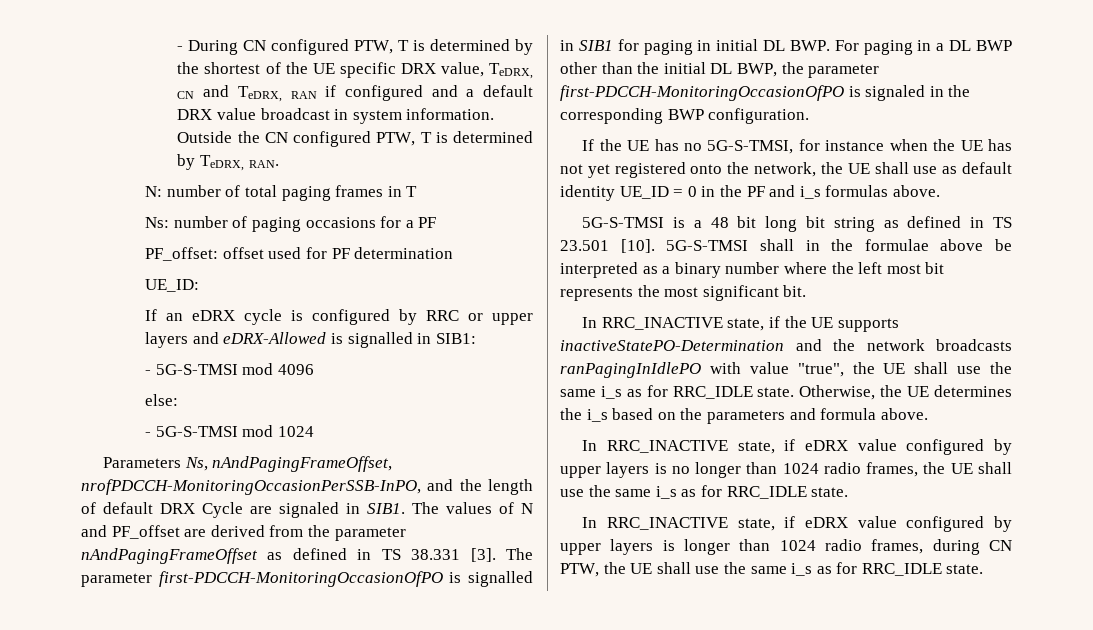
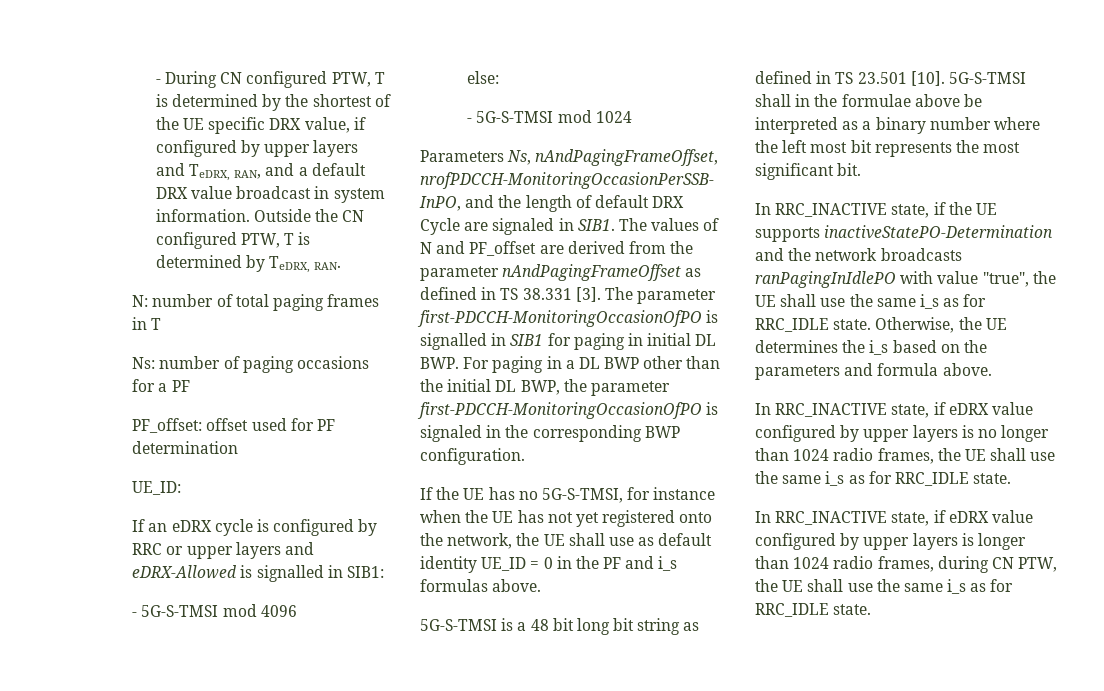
[489,63,533,79] [177,85,423,102] TeDRX, CN and TeDRX, RAN if configured -> [353,117,366,130] [155,140,359,157] [155,163,262,181] if configured by upper layers and TeDRX, RAN,

